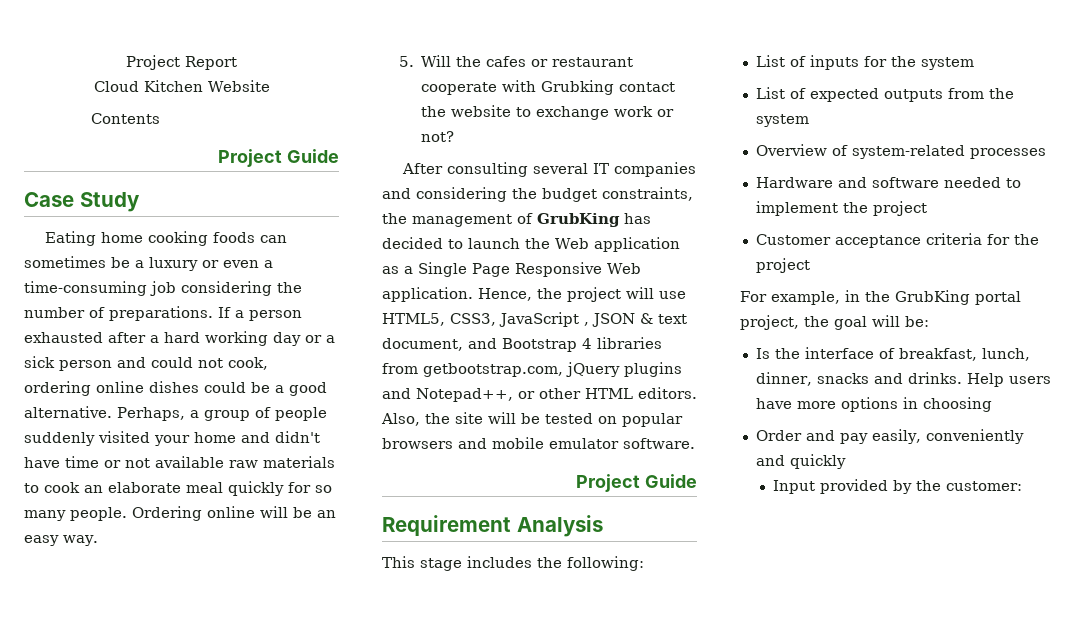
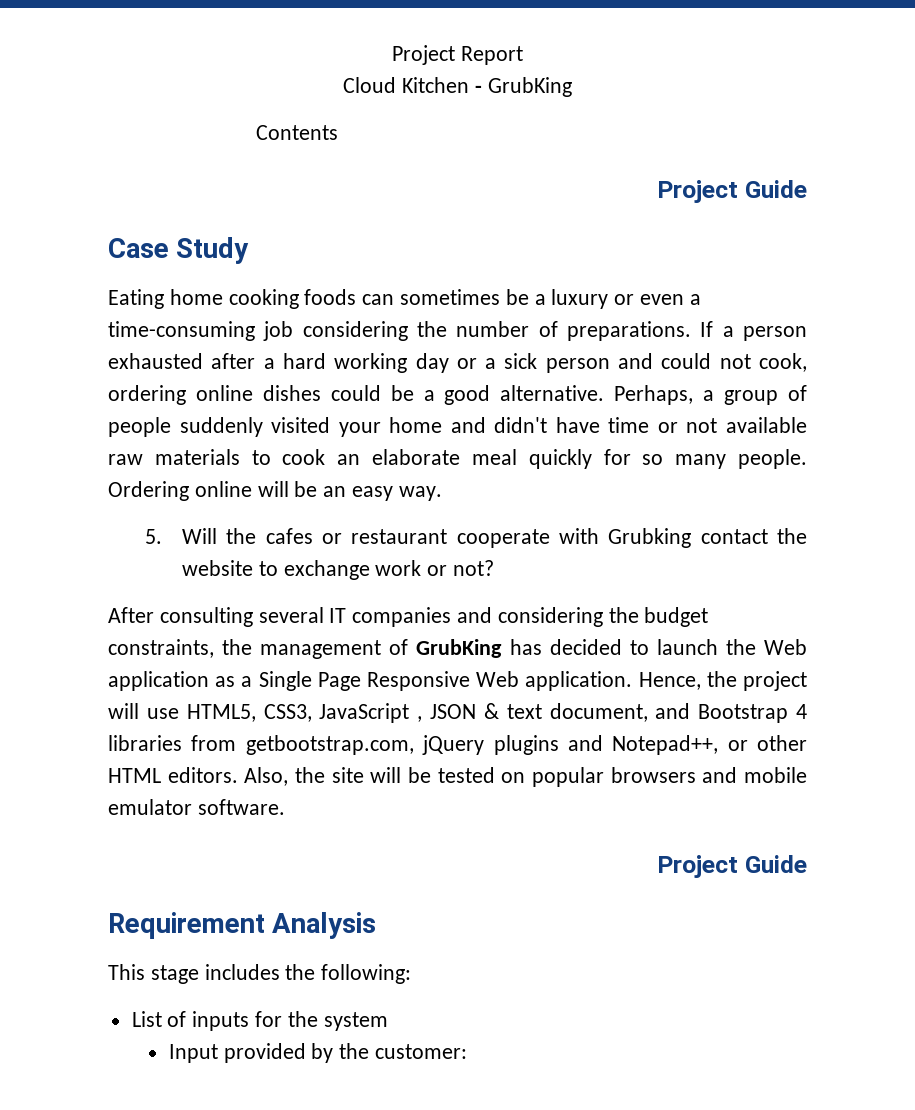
[207,80,270,92] Website -> [474,77,572,97] - GrubKing
[755,87,1014,102] [755,114,809,127] [755,144,1046,159] [755,177,1021,188] [755,201,927,216] [755,233,1039,248] [755,258,810,273] [740,290,1021,305] [740,315,929,330] [755,347,1030,361] [755,372,1051,387] [755,397,992,412] [755,429,1024,444] [755,454,846,469] // List of expected outputs from the system // Overview of system-related processes // Hardware and software needed to implement the project // Customer acceptance criteria for the project // For example, in the GrubKing portal project, the goal will be: // Is the interface of breakfast, lunch, dinner, snacks and drinks. Help users have more options in choosing // Order and pay easily, conveniently and quickly -> (388, 1021) none

